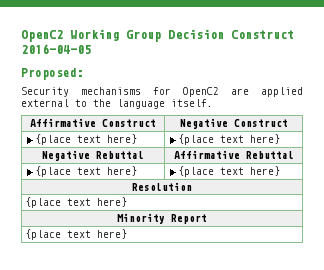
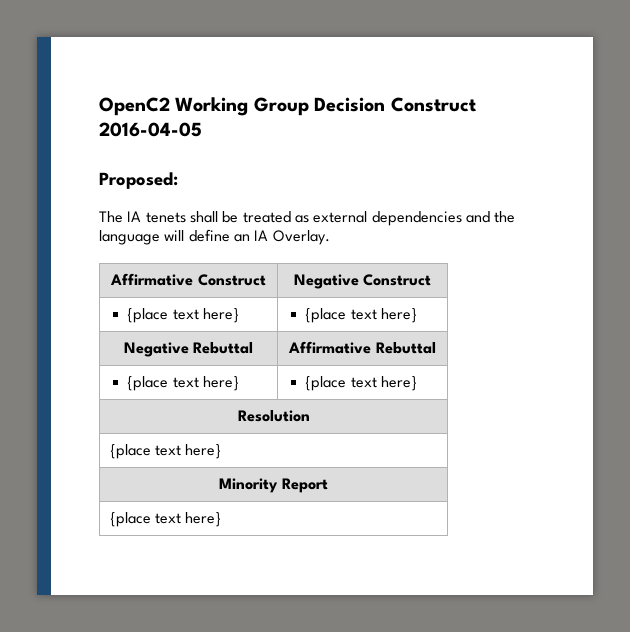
[21,87,303,97] [21,99,213,109] Security mechanisms for OpenC2 are applied external to the language itself. -> [99,211,516,226] [99,229,330,245] The IA tenets shall be treated as external dependencies and the language will define an IA Overlay.

